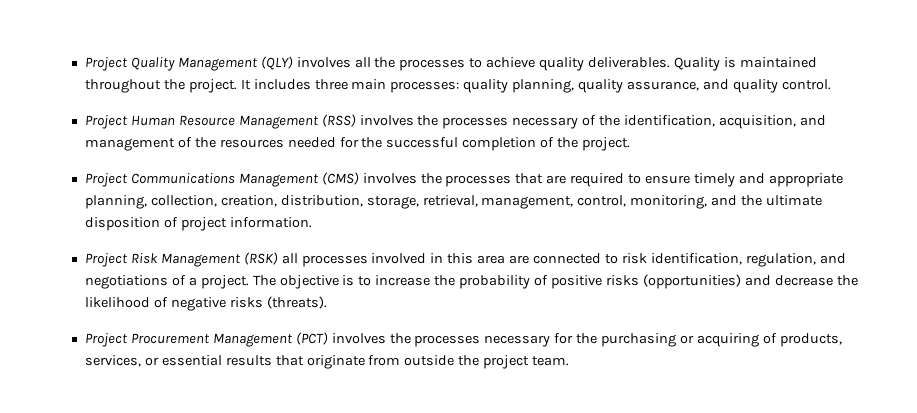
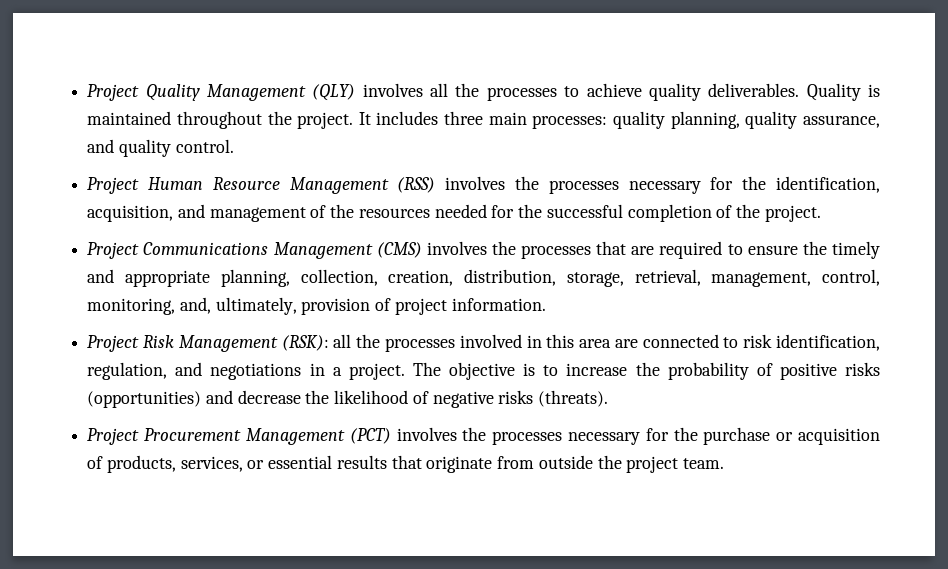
[582,115,597,126] of -> [710,177,734,190] for
(691, 179) none -> [802,241,827,255] the
[711,195,823,206] [84,217,160,231] and the ultimate disposition -> [179,297,371,315] and, ultimately, provision
[243,252,298,265] (RSK) all -> [281,334,381,351] (RSK): all the
[171,275,186,286] of -> [309,363,325,376] in
[601,333,759,347] purchasing or acquiring -> [703,427,880,445] purchase or acquisition

